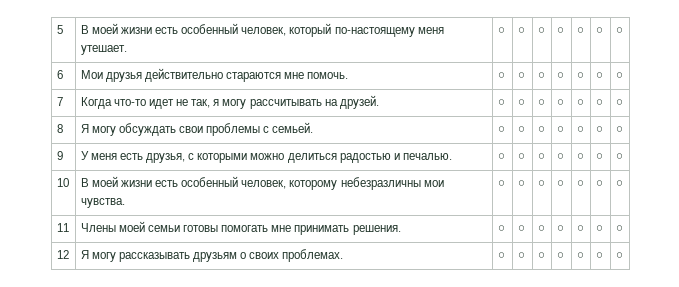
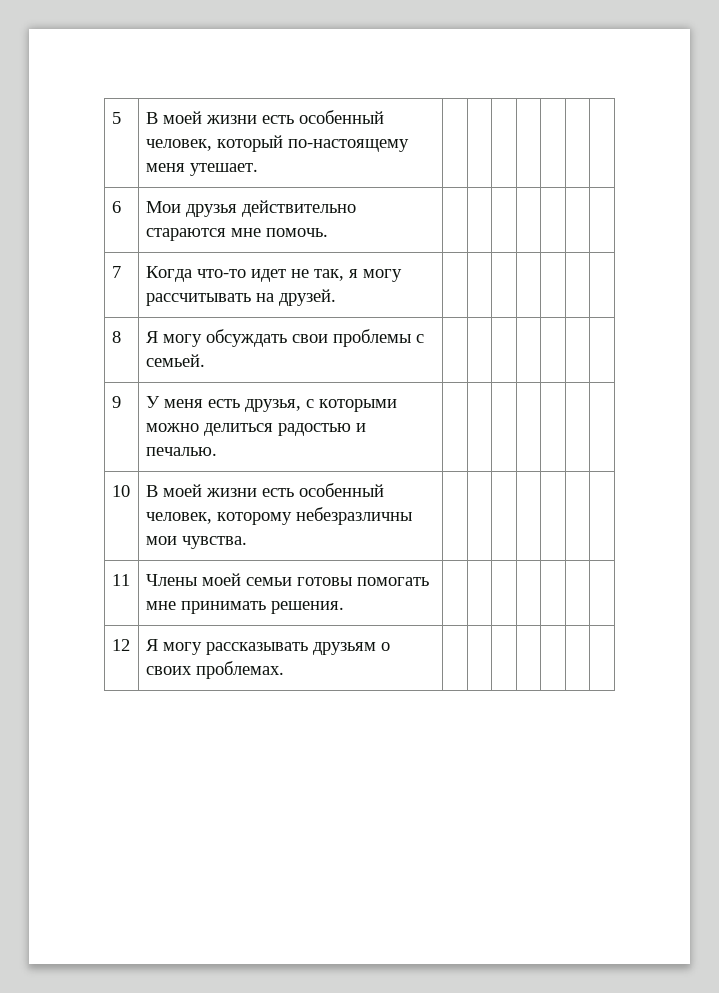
[497,27,505,34] [517,27,525,34] [537,27,545,34] [556,27,564,34] [576,27,584,34] [595,27,603,34] [615,27,623,34] ○ | ○ | ○ | ○ | ○ | ○ | ○ -> (258, 169) | | | | | |
[497,72,505,79] [517,72,525,79] [537,72,545,79] [556,72,564,79] [576,72,584,79] [595,72,603,79] [615,72,623,79] ○ | ○ | ○ | ○ | ○ | ○ | ○ -> (328, 232) | | | | | |
[497,99,505,106] [517,99,525,106] [537,99,545,106] [556,99,564,106] [576,99,584,106] [595,99,603,106] [615,99,623,106] ○ | ○ | ○ | ○ | ○ | ○ | ○ -> (336, 297) | | | | | |
[497,126,505,133] [517,126,525,133] [537,126,545,133] [556,126,564,133] [576,126,584,133] [595,126,603,133] [615,126,623,133] ○ | ○ | ○ | ○ | ○ | ○ | ○ -> (205, 360) | | | | | |
[497,153,505,160] [517,153,525,160] [537,153,545,160] [556,153,564,160] [576,153,584,160] [595,153,603,160] [615,153,623,160] ○ | ○ | ○ | ○ | ○ | ○ | ○ -> (217, 451) | | | | | |
[497,180,505,187] [517,180,525,187] [537,180,545,187] [556,180,564,187] [576,180,584,187] [595,180,603,187] [615,180,623,187] ○ | ○ | ○ | ○ | ○ | ○ | ○ -> (247, 542) | | | | | |
[497,225,505,232] [517,225,525,232] [537,225,545,232] [556,225,564,232] [576,225,584,232] [595,225,603,232] [615,225,623,232] ○ | ○ | ○ | ○ | ○ | ○ | ○ -> (344, 607) | | | | | |
[497,252,505,259] [517,252,525,259] [537,252,545,259] [556,252,564,259] [576,252,584,259] [595,252,603,259] [615,252,623,259] ○ | ○ | ○ | ○ | ○ | ○ | ○ -> (284, 670) | | | | | |

